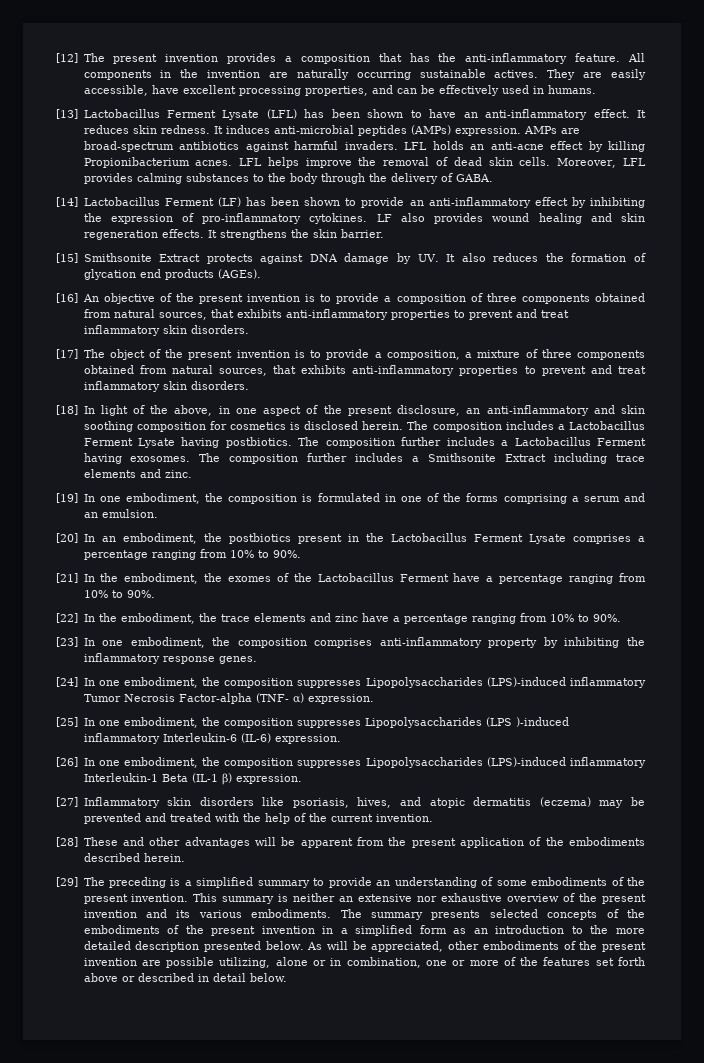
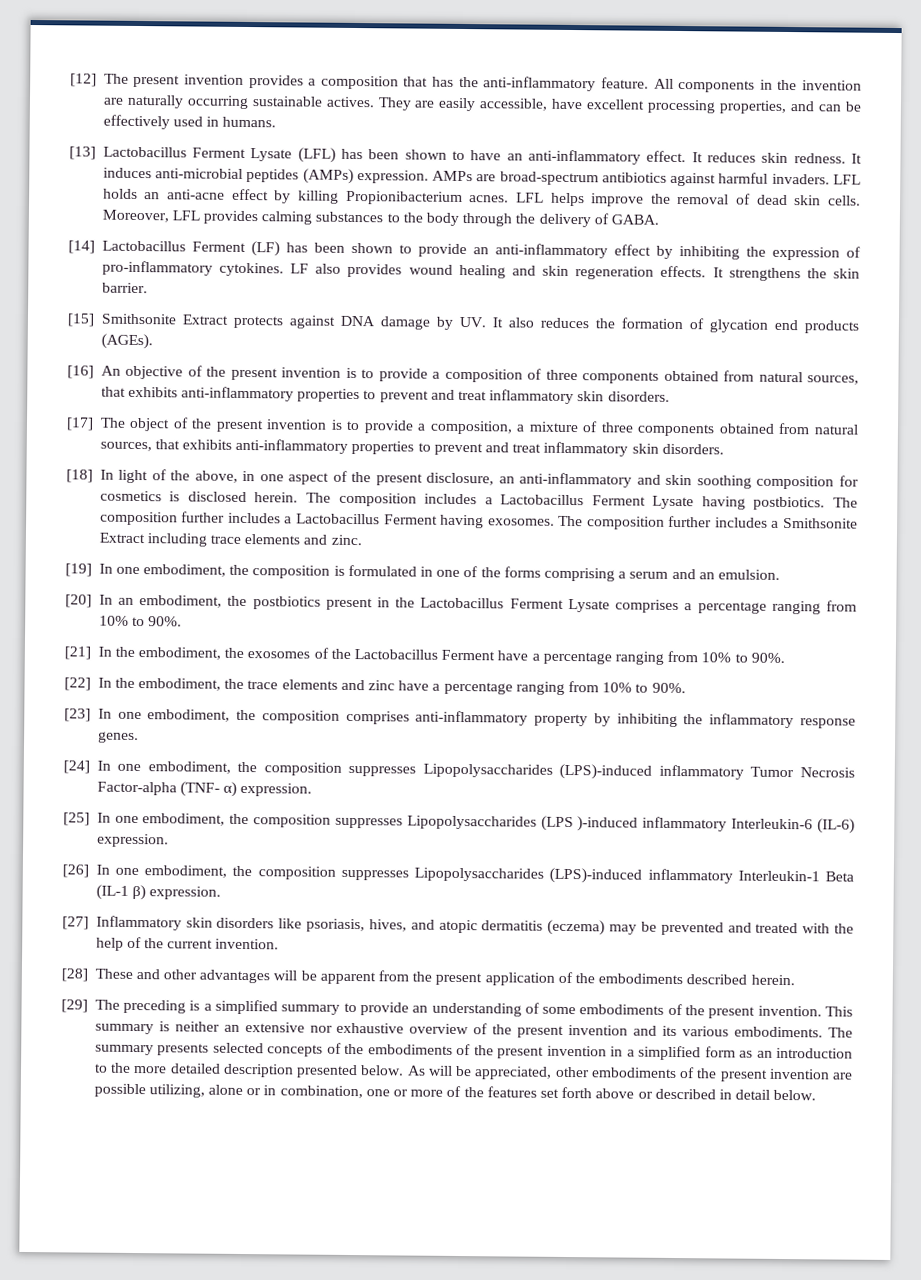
[228,576,272,582] exomes -> [247,651,311,659] exosomes

